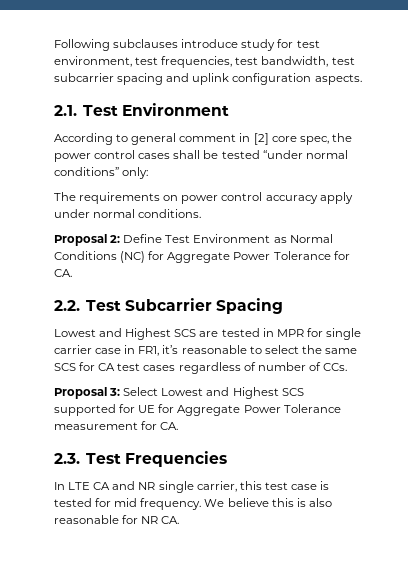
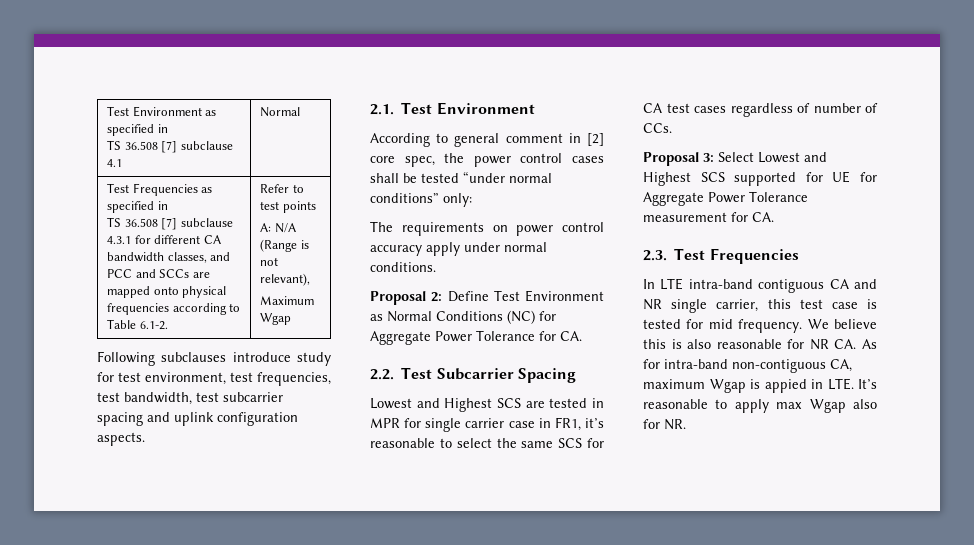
(54, 45) none -> [107,106,217,117] [107,124,168,136] [107,140,233,153] [107,159,123,167] [260,107,301,117] [107,183,213,196] [107,201,168,213] [107,217,233,230] [107,235,221,244] [107,252,231,263] [107,269,210,278] [107,286,227,298] [107,303,241,315] [107,319,168,330] [260,184,304,193] [260,201,316,213] [260,223,296,233] [260,239,309,252] [260,257,279,266] [260,273,311,286] [260,296,315,305] [260,313,292,325] Test Environment as specified in // TS 36.508 [7] subclause 4.1 | Normal // Test Frequencies as specified in // TS 36.508 [7] subclause 4.3.1 for different CA bandwidth classes, and PCC and SCCs are mapped onto physical frequencies according to Table 6.1-2. | Refer to test points // A: N/A (Range is not relevant), // Maximum Wgap //
(91, 486) none -> [688,279,825,293] intra-band contiguous
(180, 520) none -> [862,339,877,349] [643,359,852,373] [643,378,877,393] [643,399,877,413] [643,419,686,430] As for intra-band non-contiguous CA, maximum Wgap is appied in LTE. It’s reasonable to apply max Wgap also for NR.

